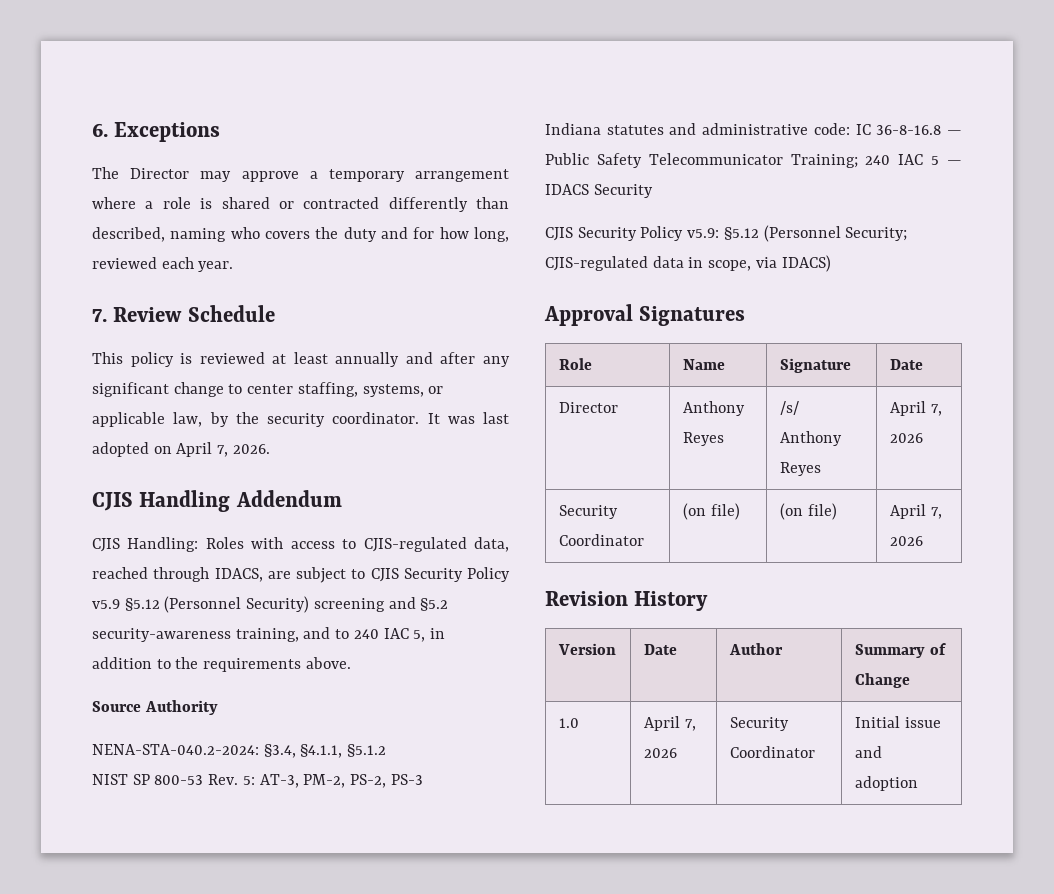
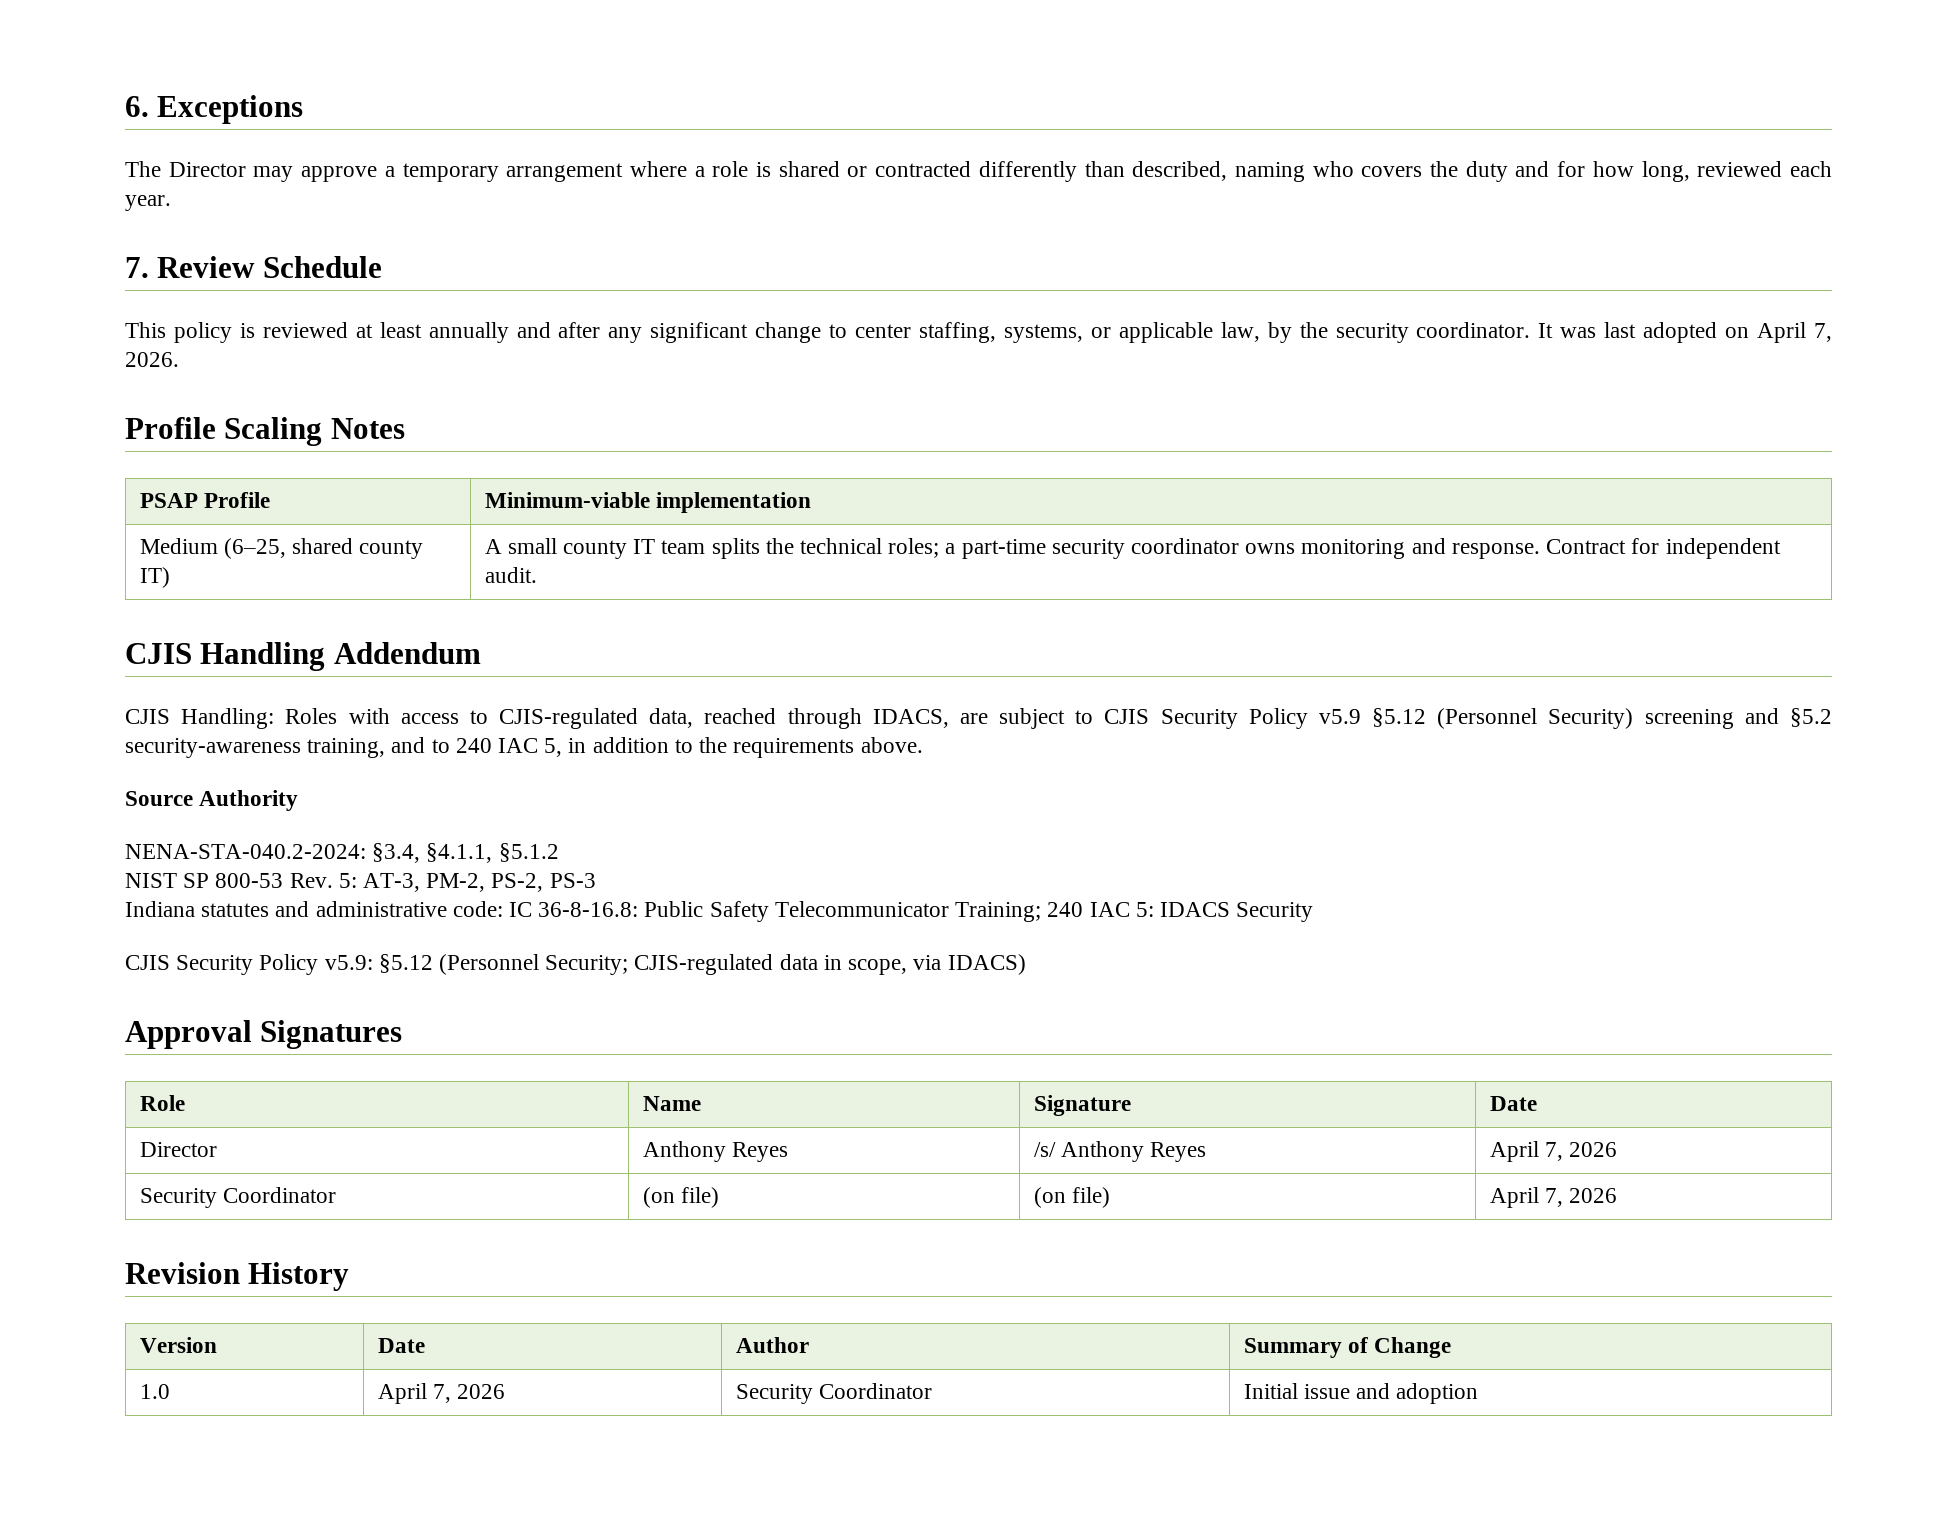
(270, 449) none -> [125,417,405,446] [139,492,270,508] [484,492,811,513] [139,538,424,559] [139,567,170,588] [484,538,1781,559] [484,567,537,583] // Profile Scaling Notes // PSAP Profile | Minimum-viable implementation // Medium (6–25, shared county IT) | A small county IT team splits the technical roles; a part-time security coordinator owns monitoring and response. Contract for independent audit.
[876,125,962,135] 36-8-16.8 — -> [538,902,639,917] 36-8-16.8:
[931,156,962,165] 5 — -> [1135,902,1154,917] 5:

